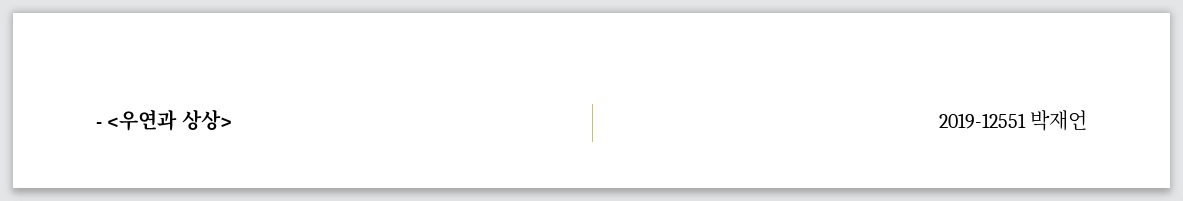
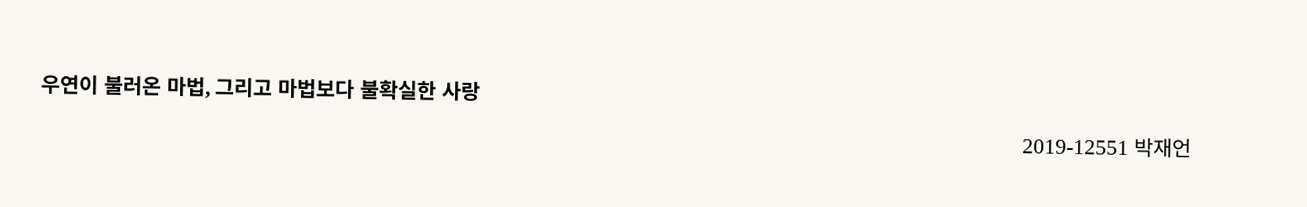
[96,109,232,131] - <우연과 상상> -> [41,73,481,102] 우연이 불러온 마법, 그리고 마법보다 불확실한 사랑

